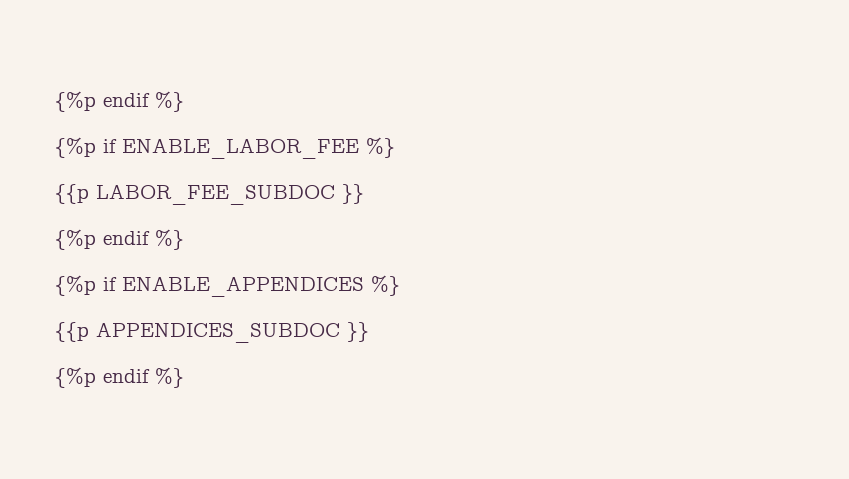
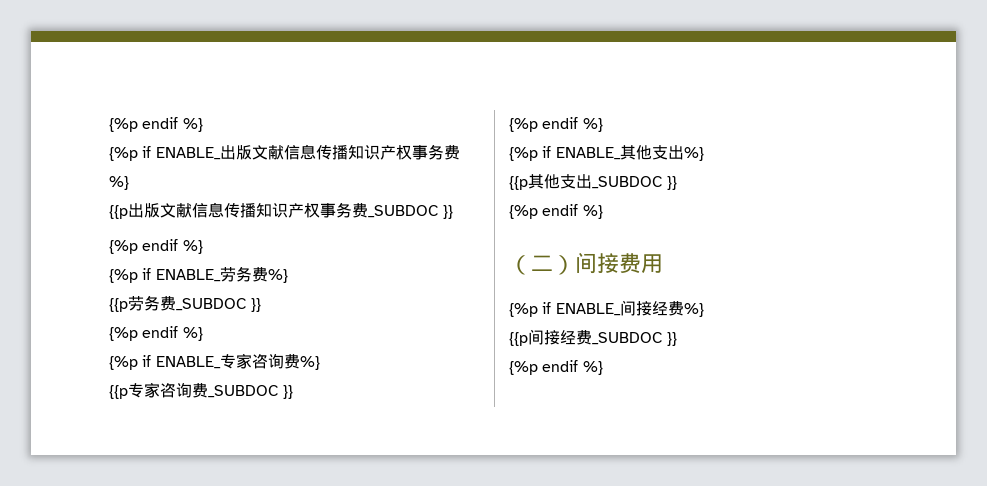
[55,91,184,112] [55,137,395,159] [55,184,364,205] [55,229,184,250] [55,275,400,297] [55,322,369,343] [55,367,184,388] {%p endif %} // {%p if ENABLE_LABOR_FEE %} // {{p LABOR_FEE_SUBDOC }} // {%p endif %} // {%p if ENABLE_APPENDICES %} // {{p APPENDICES_SUBDOC }} // {%p endif %} -> [109,117,203,132] [109,144,460,161] [109,176,129,190] [109,202,454,219] [109,239,203,254] [109,266,288,283] [109,295,262,312] [109,326,203,341] [109,353,320,370] [109,382,294,399] [509,117,603,132] [509,145,704,161] [509,174,678,190] [509,204,603,219] [509,252,663,275] [509,300,704,317] [509,329,678,346] [509,360,603,375] {%p endif %} // {%p if ENABLE_出版文献信息传播知识产权事务费%} // {{p出版文献信息传播知识产权事务费_SUBDOC }} // {%p endif %} // {%p if ENABLE_劳务费%} // {{p劳务费_SUBDOC }} // {%p endif %} // {%p if ENABLE_专家咨询费%} // {{p专家咨询费_SUBDOC }} // {%p endif %} // {%p if ENABLE_其他支出%} // {{p其他支出_SUBDOC }} // {%p endif %} // （二）间接费用 // {%p if ENABLE_间接经费%} // {{p间接经费_SUBDOC }} // {%p endif %}

